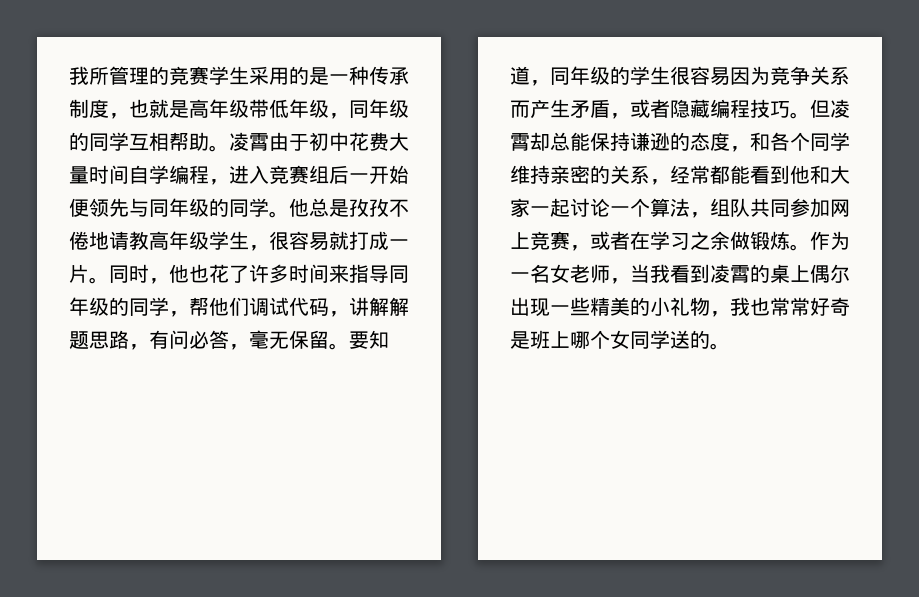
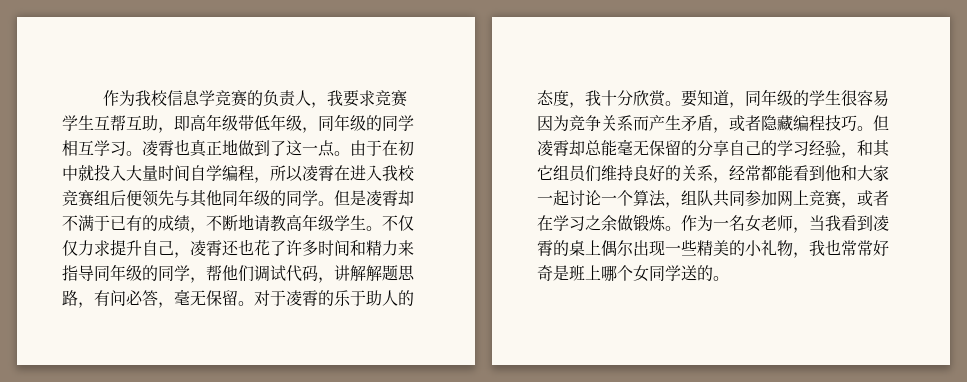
[69,66,409,85] [69,99,189,119] 我所管理的竞赛学生采用的是一种传承制度，也就是 -> [103,90,408,108] [62,115,190,133] 作为我校信息学竞赛的负责人，我要求竞赛学生互帮互助，即
[129,132,389,152] 互相帮助。凌霄由于初中花费 -> [62,139,414,157] [62,164,126,181] 相互学习。凌霄也真正地做到了这一点。由于在初中就投入
[229,165,269,184] 进入 -> [270,165,415,182] 所以凌霄在进入我校
[349,165,409,184] 一开始 -> (126, 198) none
(149, 207) none -> [190,190,222,207] 其他
[289,198,409,217] [69,231,409,251] [69,264,189,284] 他总是孜孜不倦地请教高年级学生，很容易就打成一片。同时，他 -> [334,190,414,206] [62,214,414,233] [62,239,239,258] 但是凌霄却不满于已有的成绩，不断地请教高年级学生。不仅仅力求提升自己，凌霄还
(329, 273) none -> [350,240,398,256] 和精力
(349, 346) none -> [254,290,414,306] [537,90,681,108] 对于凌霄的乐于助人的态度，我十分欣赏。
[590,132,850,152] [510,165,590,184] 保持谦逊的态度，和各个同学维持亲密 -> [617,139,890,158] [537,165,665,182] 毫无保留的分享自己的学习经验，和其它组员们维持良好

